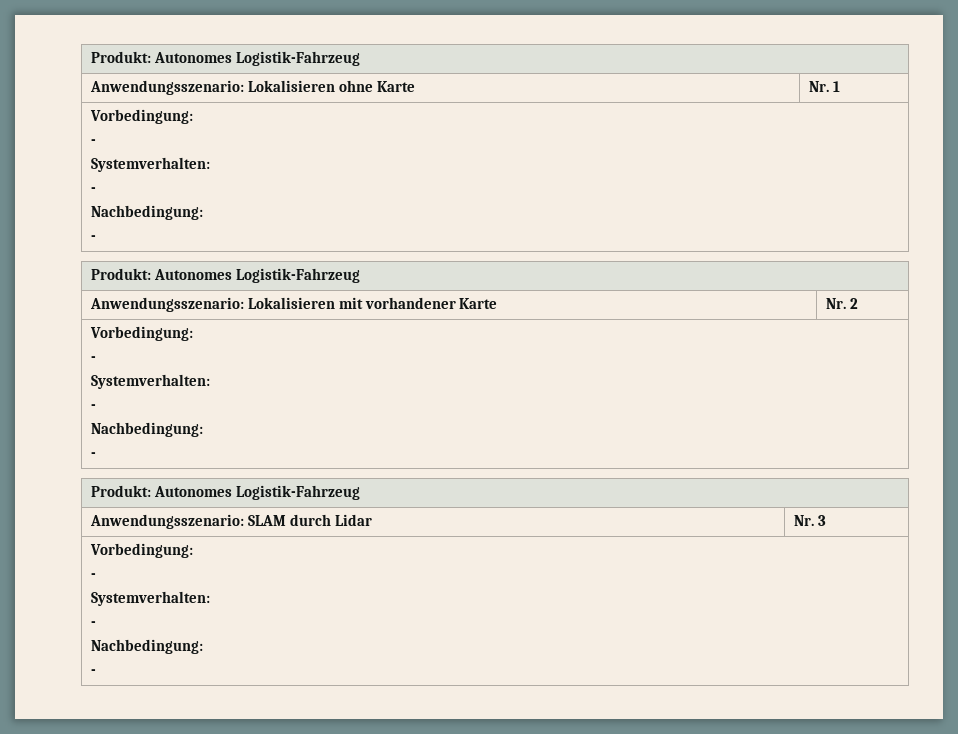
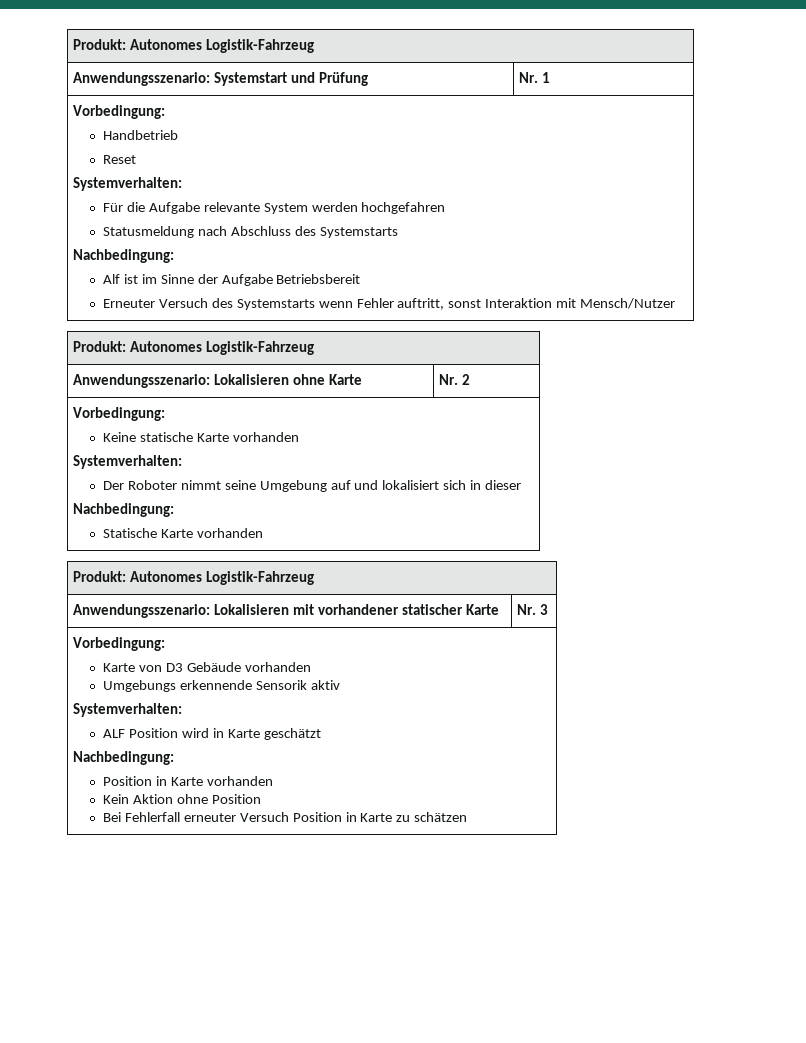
[90,51,360,66] Produkt: Autonomes Logistik-Fahrzeug -> [72,39,314,53] [72,72,368,86] [518,72,550,83] [72,105,165,119] [102,130,178,140] [102,155,136,164] [72,177,182,191] [102,202,446,214] [102,226,398,238] [72,249,174,263] [102,274,361,286] [102,298,676,310] [72,341,314,355] Produkt: Autonomes Logistik-Fahrzeug // Anwendungsszenario: Systemstart und Prüfung | Nr. 1 // Vorbedingung: // Handbetrieb // Reset // Systemverhalten: // Für die Aufgabe relevante System werden hochgefahren // Statusmeldung nach Abschluss des Systemstarts // Nachbedingung: // Alf ist im Sinne der Aufgabe Betriebsbereit // Erneuter Versuch des Systemstarts wenn Fehler auftritt, sonst Interaktion mit Mensch/Nutzer // Produkt: Autonomes Logistik-Fahrzeug
[832,81,840,92] [89,109,193,124] [90,139,96,145] [90,157,210,172] [90,187,96,193] [90,205,203,220] [90,235,96,241] 1 // Vorbedingung: // - // Systemverhalten: // - // Nachbedingung: // - -> [461,374,470,385] [72,407,165,421] [102,432,299,442] [72,455,182,469] [102,480,522,492] [72,503,174,517] [102,528,263,538] 2 // Vorbedingung: // Keine statische Karte vorhanden // Systemverhalten: // Der Roboter nimmt seine Umgebung auf und lokalisiert sich in dieser // Nachbedingung: // Statische Karte vorhanden
[459,298,498,309] [825,298,858,309] [89,326,193,341] [90,356,96,362] [90,374,210,389] [90,404,96,410] [90,422,203,437] [90,452,96,458] [90,485,360,500] [89,514,372,529] [793,515,826,526] [89,543,193,558] [90,573,96,579] [90,591,210,606] [90,621,96,627] [90,639,203,654] [90,669,96,675] Karte | Nr. 2 // Vorbedingung: // - // Systemverhalten: // - // Nachbedingung: // - // Produkt: Autonomes Logistik-Fahrzeug // Anwendungsszenario: SLAM durch Lidar | Nr. 3 // Vorbedingung: // - // Systemverhalten: // - // Nachbedingung: // - -> [401,604,499,615] [516,604,548,615] [72,637,165,651] [102,662,311,672] [102,680,340,692] [72,703,182,717] [102,728,321,740] [72,751,174,765] [102,776,273,786] [102,794,261,804] [102,812,468,822] statischer Karte | Nr. 3 // Vorbedingung: // Karte von D3 Gebäude vorhanden // Umgebungs erkennende Sensorik aktiv // Systemverhalten: // ALF Position wird in Karte geschätzt // Nachbedingung: // Position in Karte vorhanden // Kein Aktion ohne Position // Bei Fehlerfall erneuter Versuch Position in Karte zu schätzen

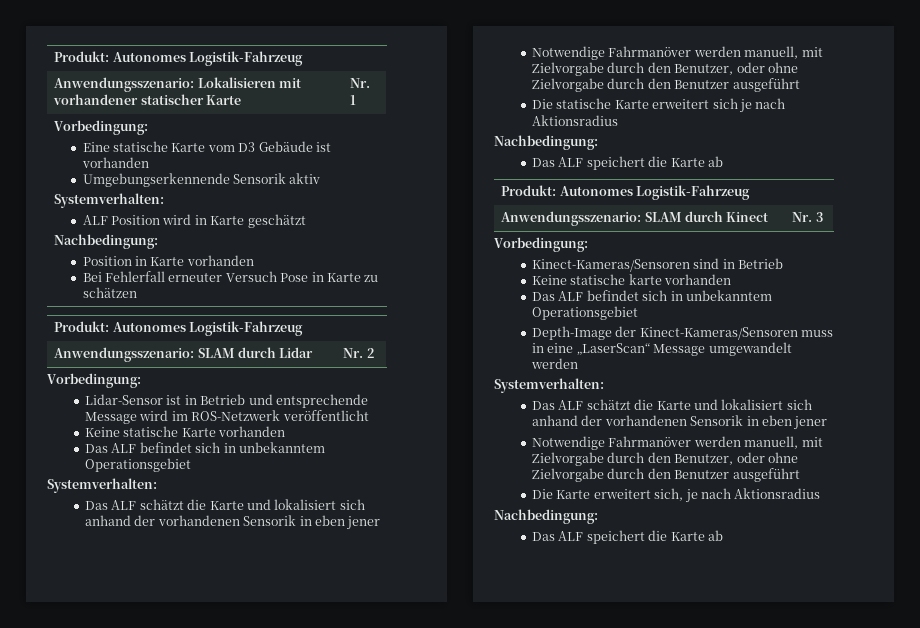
[72,39,314,53] [72,72,368,86] [518,72,550,83] [72,105,165,119] [102,130,178,140] [102,155,136,164] [72,177,182,191] [102,202,446,214] [102,226,398,238] [72,249,174,263] [102,274,361,286] [102,298,676,310] [72,341,314,355] [72,374,362,388] [438,374,470,385] [72,407,165,421] [102,432,299,442] [72,455,182,469] [102,480,522,492] [72,503,174,517] [102,528,263,538] [72,571,314,585] Produkt: Autonomes Logistik-Fahrzeug // Anwendungsszenario: Systemstart und Prüfung | Nr. 1 // Vorbedingung: // Handbetrieb // Reset // Systemverhalten: // Für die Aufgabe relevante System werden hochgefahren // Statusmeldung nach Abschluss des Systemstarts // Nachbedingung: // Alf ist im Sinne der Aufgabe Betriebsbereit // Erneuter Versuch des Systemstarts wenn Fehler auftritt, sonst Interaktion mit Mensch/Nutzer // Produkt: Autonomes Logistik-Fahrzeug // Anwendungsszenario: Lokalisieren ohne Karte | Nr. 2 // Vorbedingung: // Keine statische Karte vorhanden // Systemverhalten: // Der Roboter nimmt seine Umgebung auf und lokalisiert sich in dieser // Nachbedingung: // Statische Karte vorhanden // Produkt: Autonomes Logistik-Fahrzeug -> [54,51,304,66] Produkt: Autonomes Logistik-Fahrzeug
[539,604,548,615] [72,637,165,651] [102,663,162,672] 3 // Vorbedingung: // Karte von -> [350,95,357,105] [54,120,149,135] [82,141,235,152] 1 // Vorbedingung: // Eine statische Karte vom
[244,662,311,672] [102,680,252,692] vorhanden // Umgebungs erkennende -> [315,142,331,152] [81,157,149,168] [82,173,230,187] ist vorhanden // Umgebungserkennende
[102,794,261,804] // Kein Aktion ohne Position -> (254, 260) none
[292,812,342,822] Position -> [280,273,309,282] Pose
(468, 817) none -> [54,321,304,336] [54,347,314,362] [343,348,374,358] [47,373,141,388] [85,394,368,408] [85,410,369,424] [85,426,286,437] [85,442,325,453] [85,458,192,472] [47,478,157,493] [85,499,365,510] [85,515,381,530] [532,46,823,60] [532,62,798,76] [532,78,800,92] [532,98,786,113] [532,115,619,126] [494,135,598,150] [532,156,723,170] [501,185,751,200] [501,211,769,226] [792,212,823,222] [494,237,588,252] [532,258,784,272] [532,274,732,285] [532,290,772,301] [532,306,639,320] [532,326,834,340] [532,342,792,356] [531,358,579,369] [494,378,604,393] [532,399,812,410] [532,415,828,430] [532,436,823,450] [532,452,798,466] [532,468,800,482] [532,488,821,503] [494,509,598,524] [532,530,723,544] // Produkt: Autonomes Logistik-Fahrzeug // Anwendungsszenario: SLAM durch Lidar | Nr. 2 // Vorbedingung: // Lidar-Sensor ist in Betrieb und entsprechende Message wird im ROS-Netzwerk veröffentlicht // Keine statische Karte vorhanden // Das ALF befindet sich in unbekanntem Operationsgebiet // Systemverhalten: // Das ALF schätzt die Karte und lokalisiert sich anhand der vorhandenen Sensorik in eben jener // Notwendige Fahrmanöver werden manuell, mit Zielvorgabe durch den Benutzer, oder ohne Zielvorgabe durch den Benutzer ausgeführt // Die statische Karte erweitert sich je nach Aktionsradius // Nachbedingung: // Das ALF speichert die Karte ab // Produkt: Autonomes Logistik-Fahrzeug // Anwendungsszenario: SLAM durch Kinect | Nr. 3 // Vorbedingung: // Kinect-Kameras/Sensoren sind in Betrieb // Keine statische karte vorhanden // Das ALF befindet sich in unbekanntem Operationsgebiet // Depth-Image der Kinect-Kameras/Sensoren muss in eine „LaserScan“ Message umgewandelt werden // Systemverhalten: // Das ALF schätzt die Karte und lokalisiert sich anhand der vorhandenen Sensorik in eben jener // Notwendige Fahrmanöver werden manuell, mit Zielvorgabe durch den Benutzer, oder ohne Zielvorgabe durch den Benutzer ausgeführt // Die Karte erweitert sich, je nach Aktionsradius // Nachbedingung: // Das ALF speichert die Karte ab

